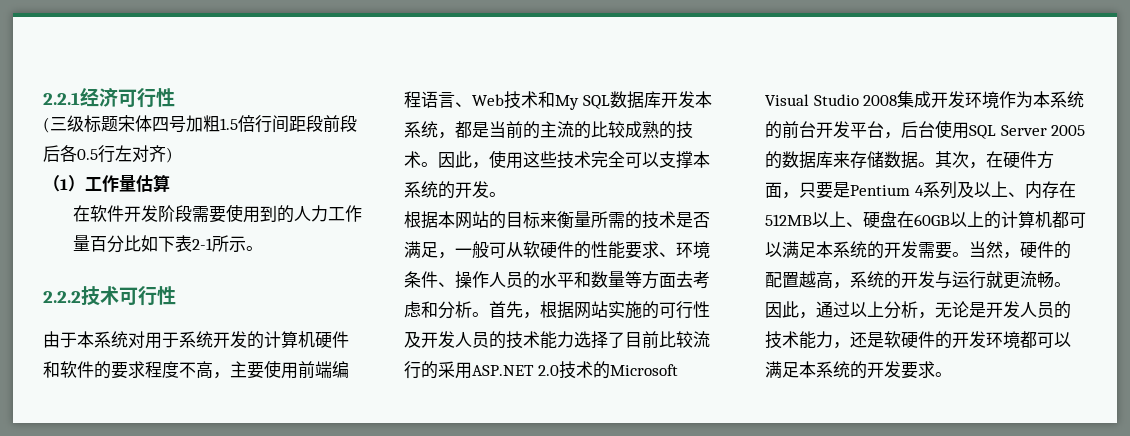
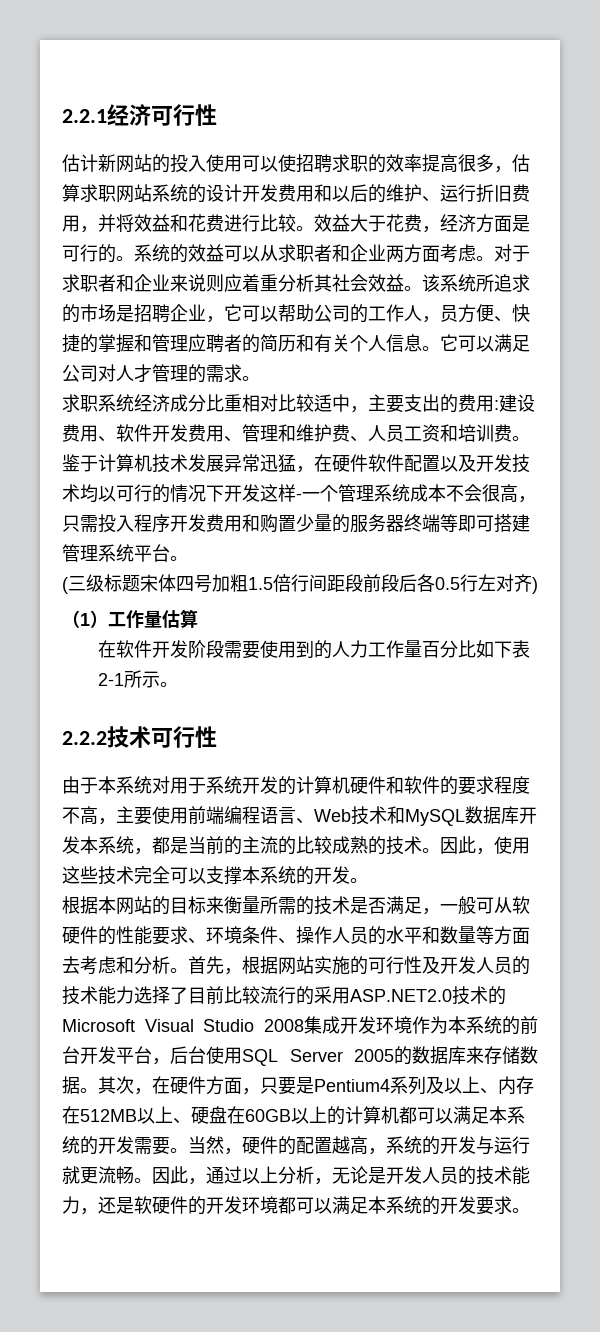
(175, 97) none -> [62,154,530,173] [62,184,530,203] [62,214,530,233] [62,244,530,263] [62,274,530,292] [62,304,530,323] [62,334,530,353] [62,364,260,383] [62,394,535,413] [62,424,530,442] [62,454,530,473] [62,484,536,503] [62,514,530,533] [62,544,188,562] // 估计新网站的投入使用可以使招聘求职的效率提高很多，估算求职网站系统的设计开发费用和以后的维护、运行折旧费用，并将效益和花费进行比较。效益大于花费，经济方面是可行的。系统的效益可以从求职者和企业两方面考虑。对于求职者和企业来说则应着重分析其社会效益。该系统所追求的市场是招聘企业，它可以帮助公司的工作人，员方便、快捷的掌握和管理应聘者的简历和有关个人信息。它可以满足公司对人才管理的需求。 // 求职系统经济成分比重相对比较适中，主要支出的费用:建设费用、软件开发费用、管理和维护费、人员工资和培训费。鉴于计算机技术发展异常迅猛，在硬件软件配置以及开发技术均以可行的情况下开发这样-一个管理系统成本不会很高，只需投入程序开发费用和购置少量的服务器终端等即可搭建管理系统平台。
[555,95,610,110] My SQL -> [405,809,465,826] MySQL
[472,365,559,376] ASP.NET 2.0 -> [350,989,452,1002] ASP.NET2.0
[850,185,924,196] Pentium 4 -> [314,1079,390,1092] Pentium4

